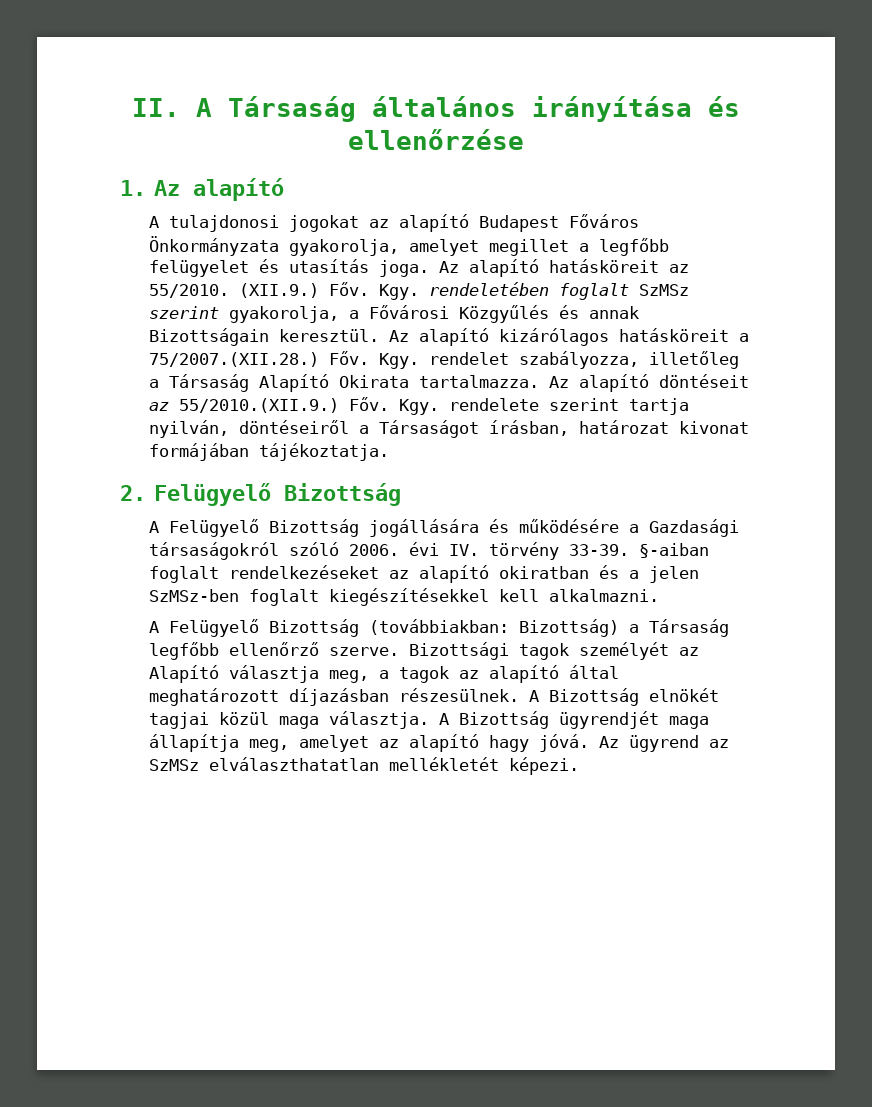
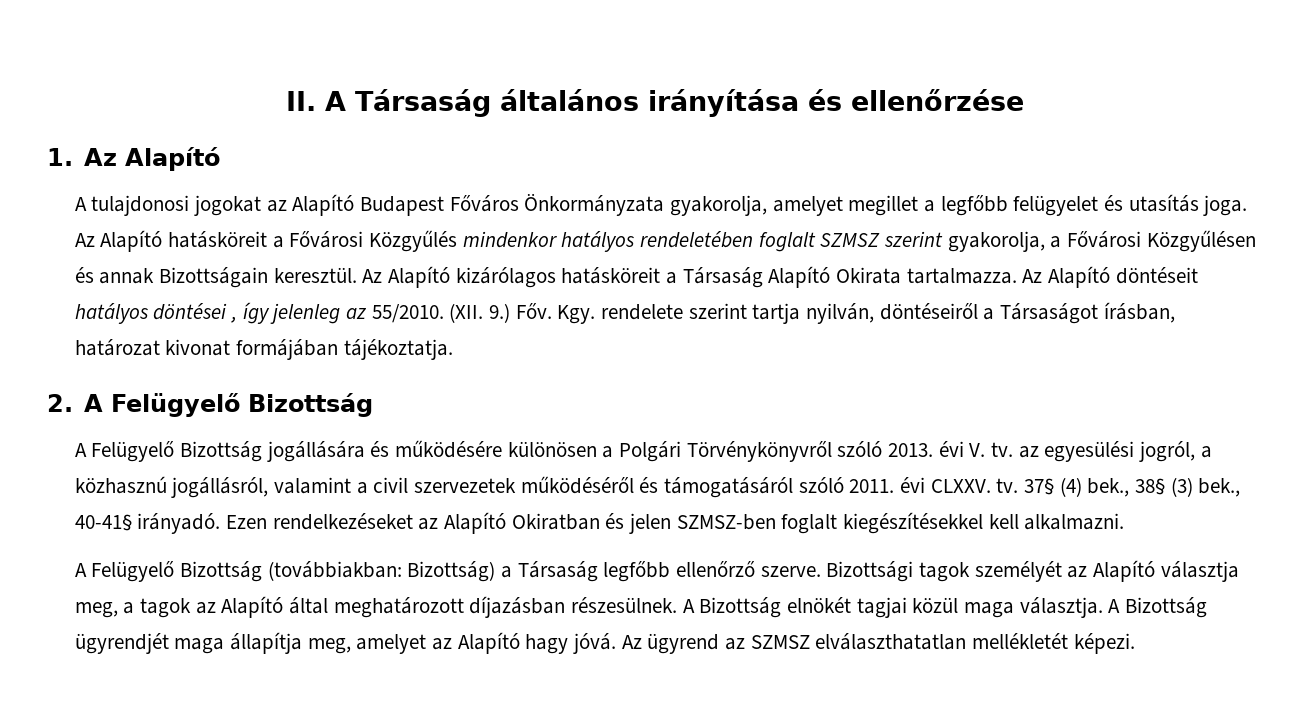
[193,178,285,201] alapító -> [124,147,220,171] Alapító
[398,214,469,232] alapító -> [292,194,355,216] Alapító
[468,259,689,277] [148,282,419,300] alapító hatásköreit az 55/2010. (XII.9.) Főv. Kgy. -> [100,230,635,252] Alapító hatásköreit a Fővárosi Közgyűlés mindenkor hatályos
[638,284,689,296] SzMSz -> [820,233,881,247] SZMSZ
[458,305,549,323] Közgyűlés -> [1146,230,1256,252] Közgyűlésen
[418,328,489,346] alapító -> [387,266,450,288] Alapító
[148,351,739,369] [148,379,159,388] 75/2007.(XII.28.) Főv. Kgy. rendelet szabályozza, illetőleg a -> (677, 278) none
[578,374,749,392] [148,398,339,413] alapító döntéseit az 55/2010.(XII.9.) -> [1047,266,1198,288] [74,302,510,324] Alapító döntéseit hatályos döntései , így jelenleg az 55/2010. (XII. 9.)
(146, 493) none -> [83,394,103,412] A
[628,519,739,537] [148,542,709,560] [148,565,699,583] [148,589,239,602] a Gazdasági társaságokról szóló 2006. évi IV. törvény 33-39. §-aiban foglalt rendelkezéseket az alapító okiratban és a jelen SzMSz-ben -> [507,441,1212,462] [74,476,1241,498] [74,512,776,534] különösen a Polgári Törvénykönyvről szóló 2013. évi V. tv. az egyesülési jogról, a közhasznú jogállásról, valamint a civil szervezetek működéséről és támogatásáról szóló 2011. évi CLXXV. tv. 37§ (4) bek., 38§ (3) bek., 40-41§ irányadó. Ezen rendelkezéseket az Alapító Okiratban és jelen SZMSZ-ben
[488,665,559,683] alapító -> [221,596,284,618] Alapító
[408,734,479,752] alapító -> [457,632,520,654] Alapító
[148,759,199,771] SzMSz -> [750,635,810,649] SZMSZ

